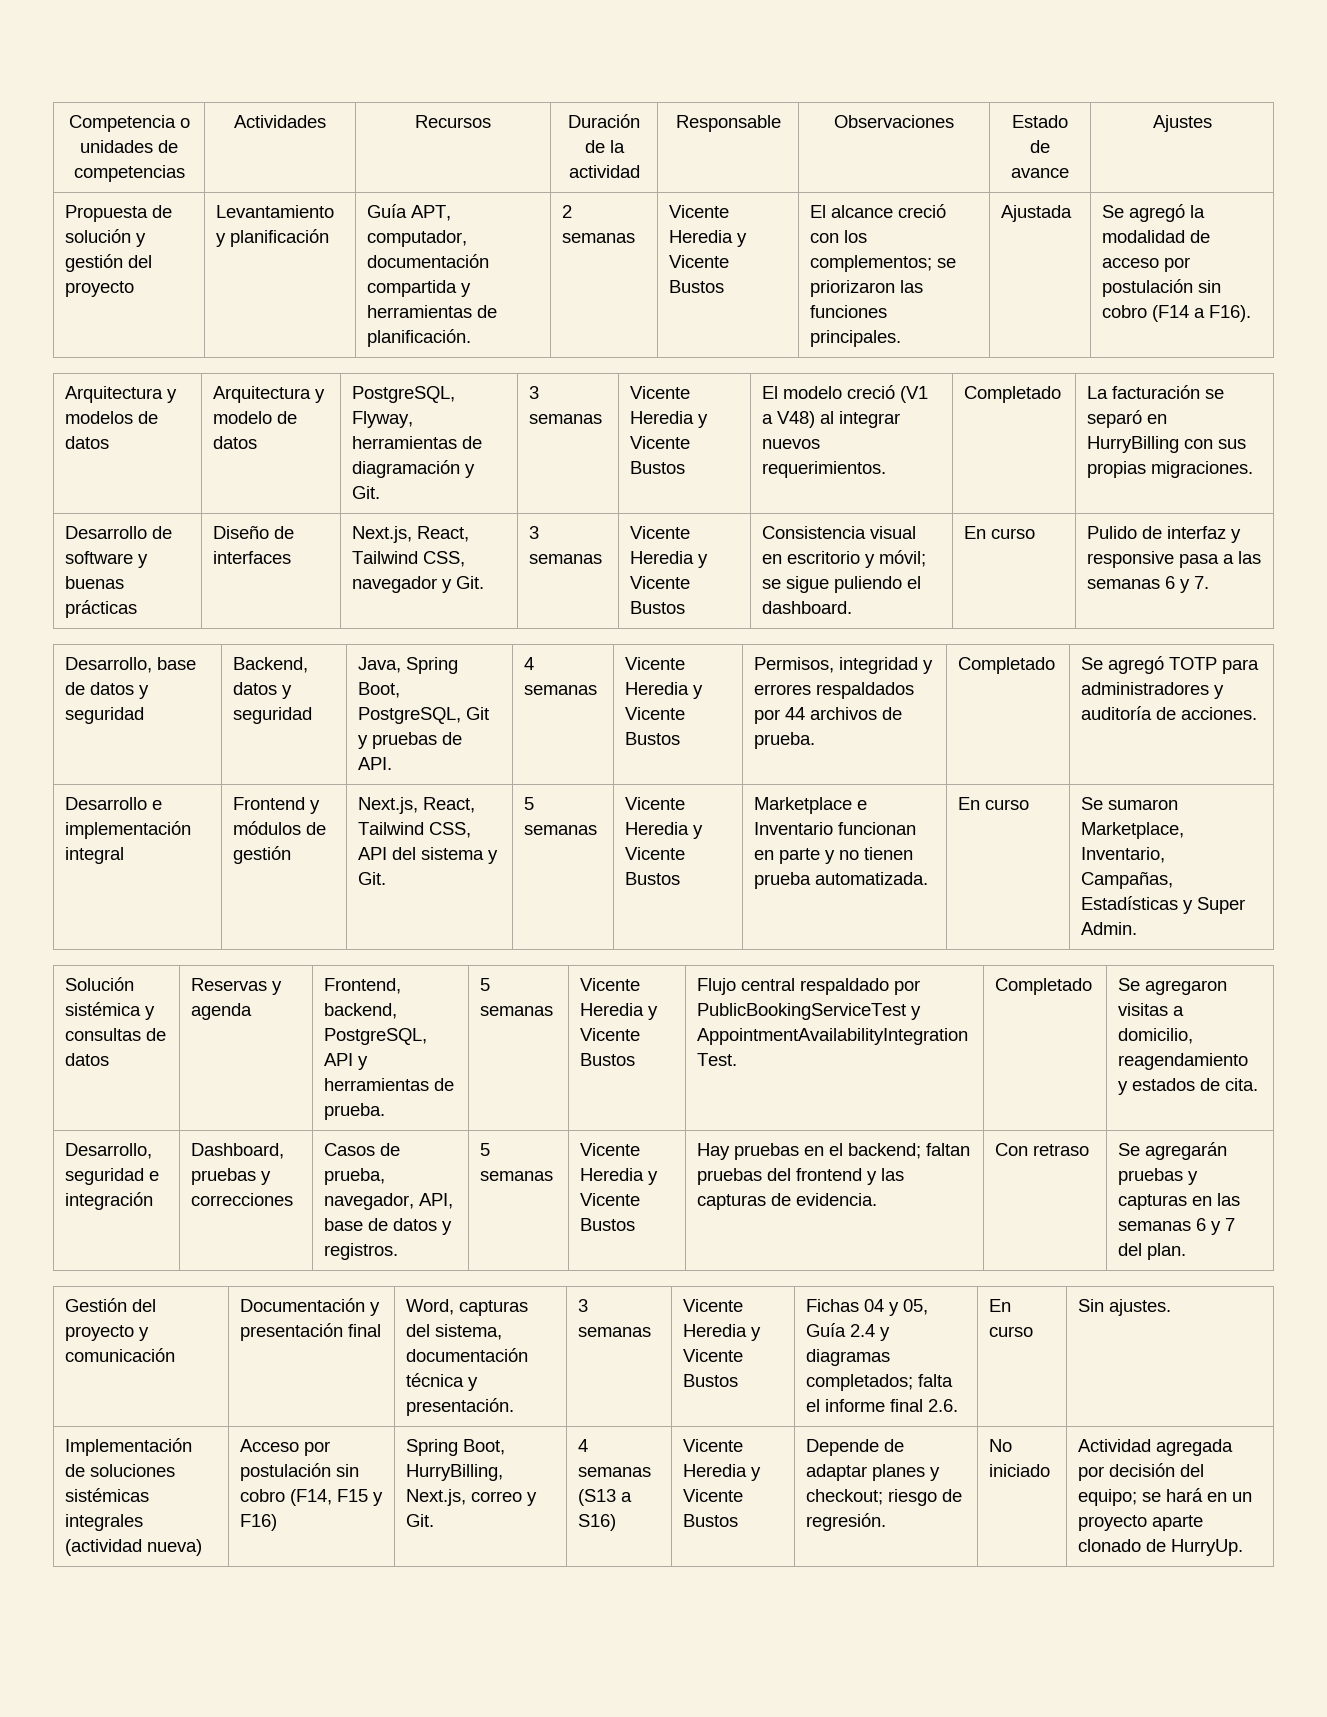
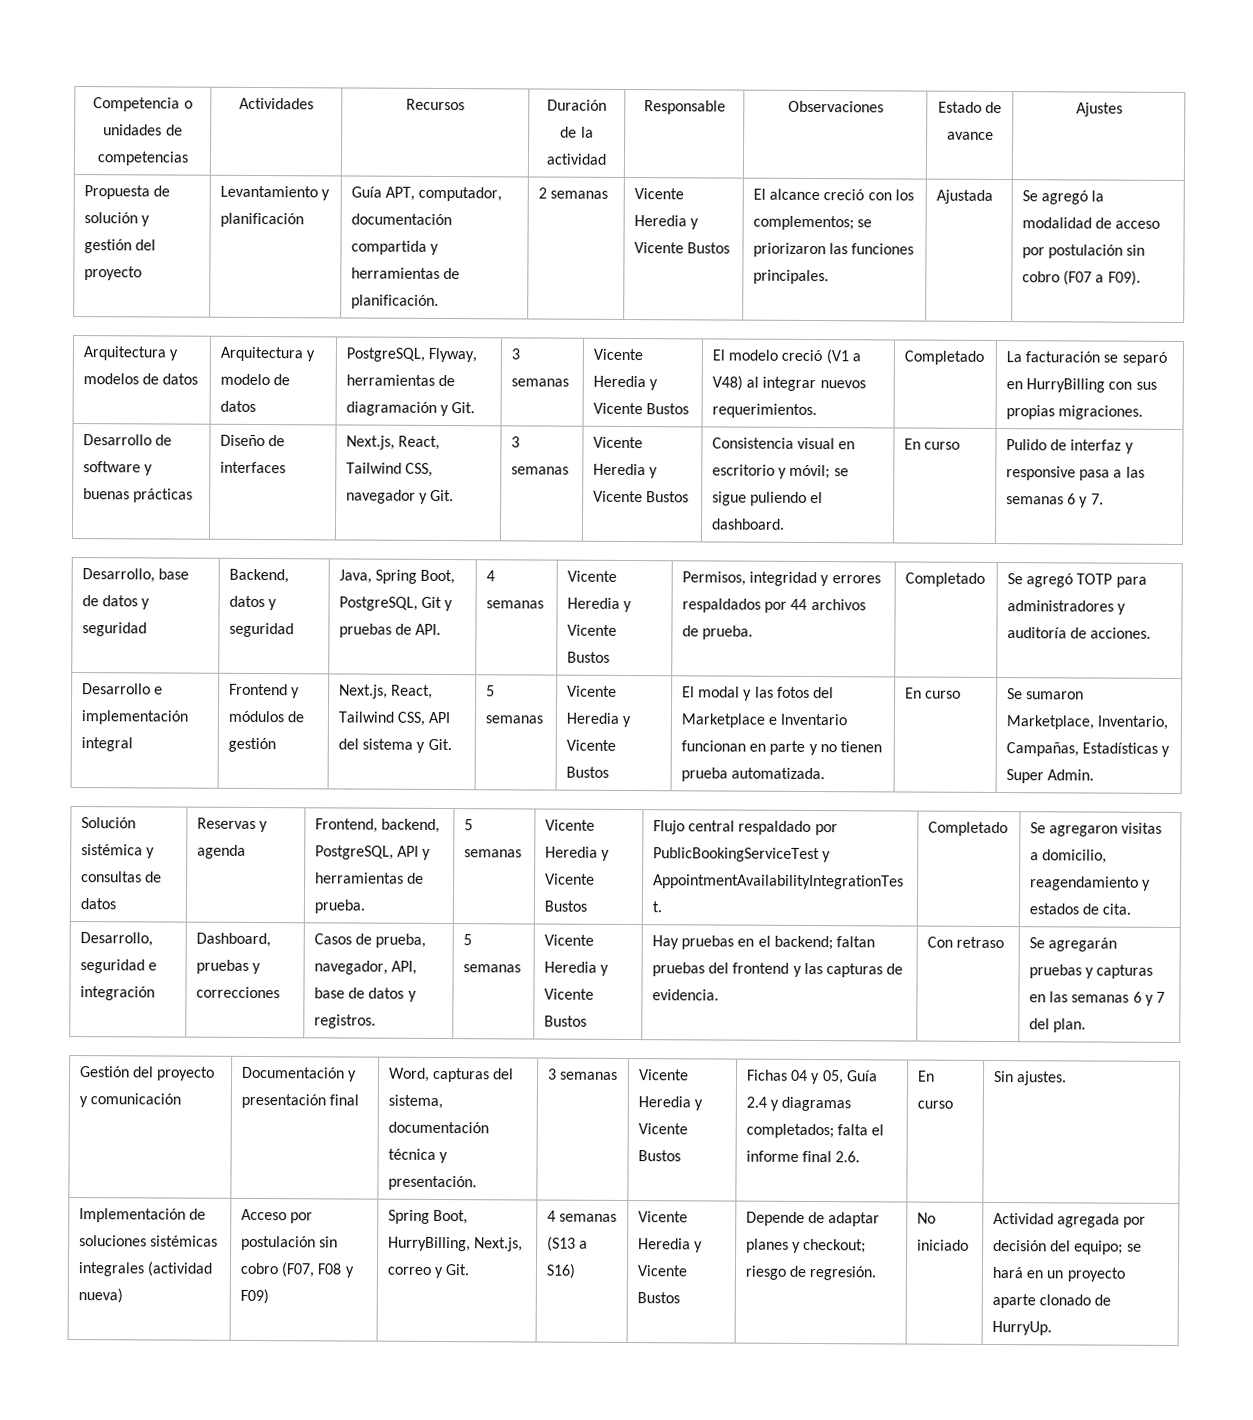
[1152,305,1252,322] (F14 a F16). -> [1063,270,1141,286] (F07 a F09).
(681, 878) none -> [681,686,834,701] El modal y las fotos del
[290,1489,384,1506] [240,1514,278,1531] (F14, F15 y F16) -> [281,1262,354,1278] [239,1288,269,1305] (F07, F08 y F09)

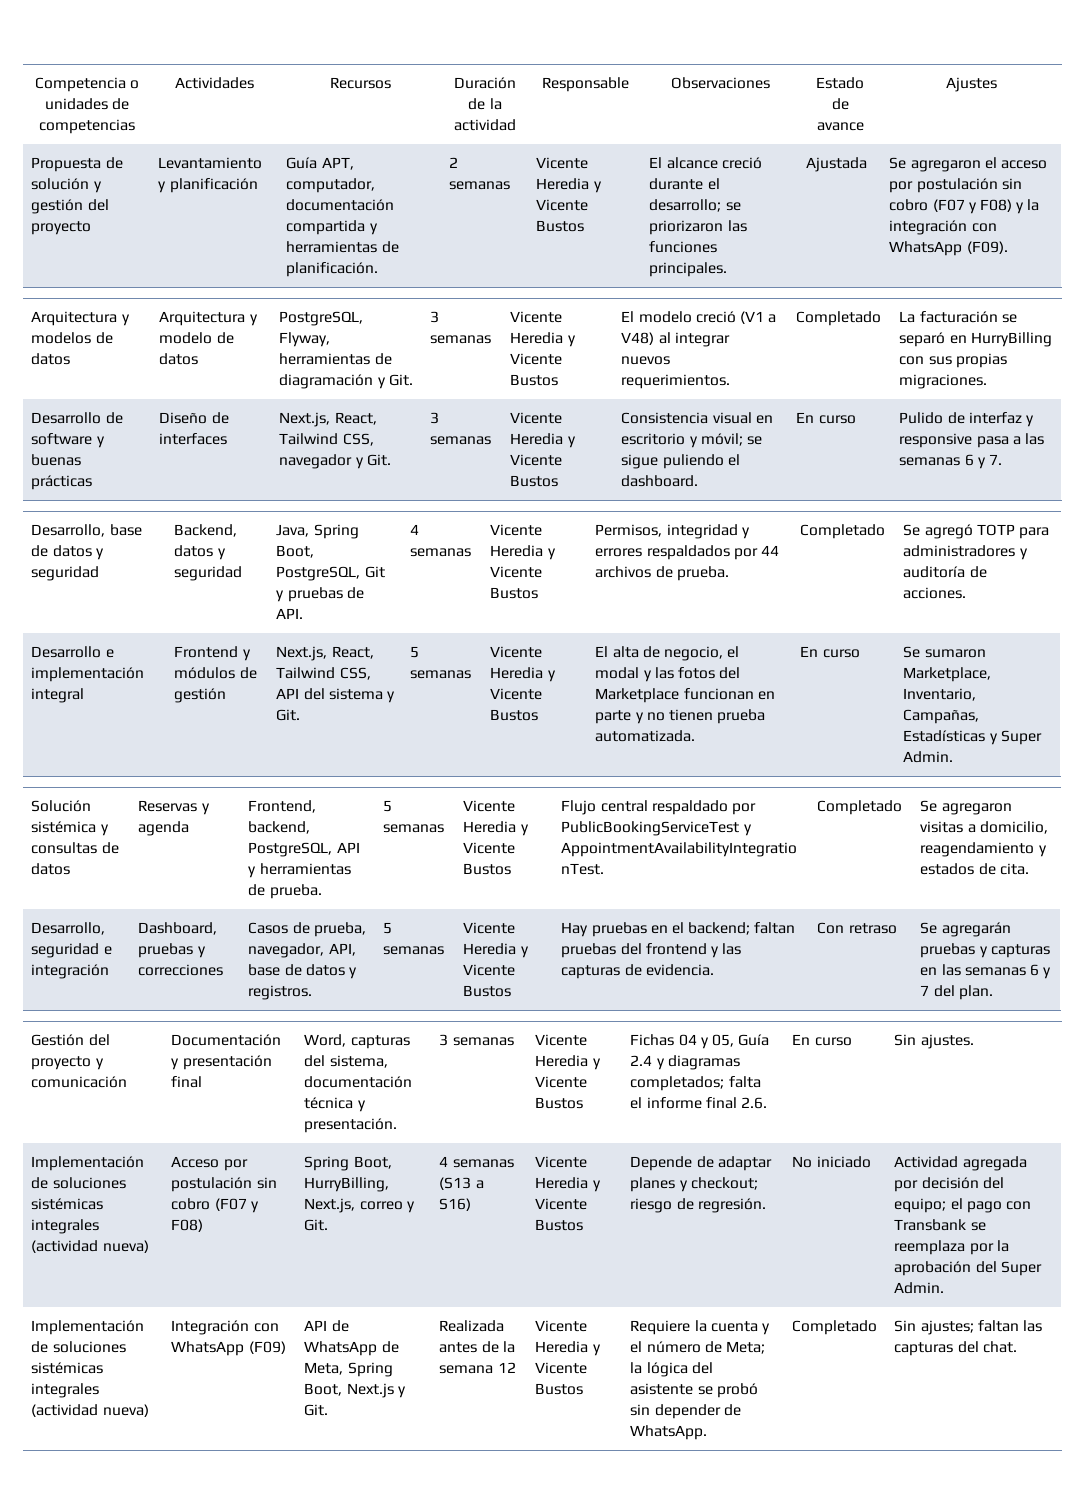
[867,189,914,201] [752,215,854,231] con los complementos; -> [649,178,720,190] [649,199,722,212] durante el desarrollo;
[1041,190,1105,205] [1021,217,1113,229] agregó la modalidad de -> [910,157,997,172] agregaron el
[1095,270,1141,286] a F09). -> [968,199,1040,214] [889,220,997,235] [889,241,1008,256] y F08) y la integración con WhatsApp (F09).
(695, 692) none -> [612,646,740,661] alta de negocio, el
[768,713,848,726] e Inventario -> (680, 695) none
[281,1262,354,1278] [239,1288,269,1305] (F07, F08 y F09) -> [214,1198,259,1213] [171,1219,204,1232] (F07 y F08)
[1126,1243,1142,1252] [991,1266,1125,1282] [991,1293,1112,1309] [991,1320,1052,1336] se hará en un proyecto aparte clonado de HurryUp. -> [950,1198,1031,1213] [894,1219,986,1231] [894,1240,1009,1255] [894,1261,1042,1276] [894,1282,945,1294] [31,1320,145,1335] [31,1341,126,1353] [31,1362,104,1374] [31,1383,100,1398] [31,1404,149,1417] [171,1320,279,1335] [171,1341,286,1356] [304,1320,349,1332] [304,1341,399,1356] [304,1362,393,1377] [304,1383,406,1398] [304,1404,329,1416] [439,1320,505,1332] [439,1341,515,1353] [439,1362,516,1374] [535,1320,588,1332] [535,1341,601,1356] [535,1362,588,1374] [535,1383,584,1395] [630,1320,770,1335] [630,1341,765,1354] [630,1362,713,1377] [630,1383,758,1398] [630,1404,741,1419] [630,1425,708,1440] [792,1320,878,1335] [894,1320,1042,1335] [894,1341,1017,1356] el pago con Transbank se reemplaza por la aprobación del Super Admin. // Implementación de soluciones sistémicas integrales (actividad nueva) | Integración con WhatsApp (F09) | API de WhatsApp de Meta, Spring Boot, Next.js y Git. | Realizada antes de la semana 12 | Vicente Heredia y Vicente Bustos | Requiere la cuenta y el número de Meta; la lógica del asistente se probó sin depender de WhatsApp. | Completado | Sin ajustes; faltan las capturas del chat.

